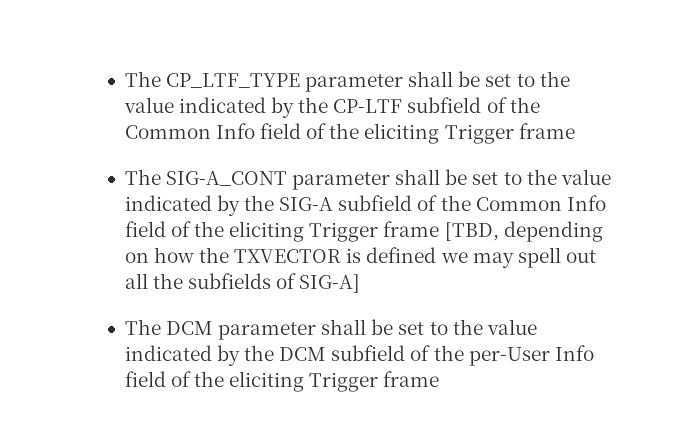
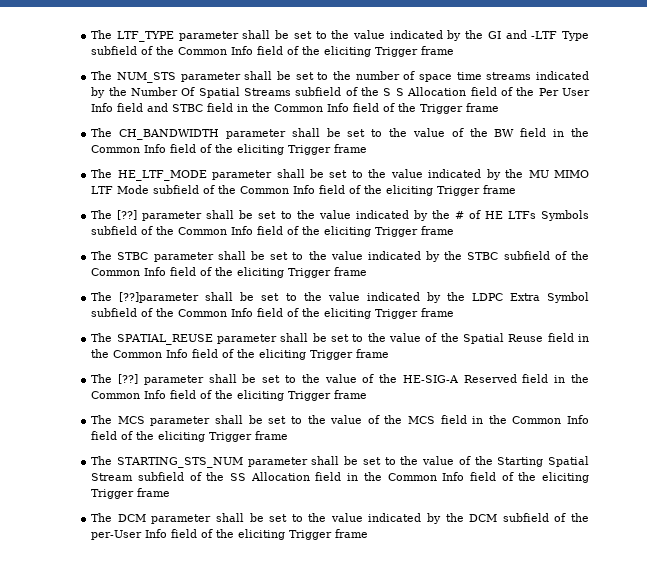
[124,71,300,88] The CP_LTF_TYPE -> [91,30,174,42] The LTF_TYPE
[333,99,403,113] CP-LTF -> [487,30,589,41] GI and -LTF Type
[165,171,287,186] SIG-A_CONT -> [116,71,589,83] [91,87,591,98] [91,103,500,114] [91,128,589,140] [91,144,368,155] [91,169,207,181] NUM_STS parameter shall be set to the number of space time streams indicated by the Number Of Spatial Streams subfield of the S S Allocation field of the Per User Info field and STBC field in the Common Info field of the Trigger frame // The CH_BANDWIDTH parameter shall be set to the value of the BW field in the Common Info field of the eliciting Trigger frame // The HE_LTF_MODE
[279,197,334,211] SIG-A -> [528,170,589,178] [91,185,150,194] MU MIMO LTF Mode
[444,221,603,242] [124,247,596,268] [124,273,361,293] [TBD, depending on how the TXVECTOR is defined we may spell out all the subfields of SIG-A] -> [91,210,590,221] [91,226,455,237] [91,251,590,262] [91,267,368,278] [91,292,589,303] [91,308,455,319] [91,333,589,345] [91,349,390,360] [91,374,589,385] [91,390,368,401] [91,415,590,426] [91,431,289,442] [91,456,590,468] [91,472,590,483] [91,488,171,499] // The [??] parameter shall be set to the value indicated by the # of HE LTFs Symbols subfield of the Common Info field of the eliciting Trigger frame // The STBC parameter shall be set to the value indicated by the STBC subfield of the Common Info field of the eliciting Trigger frame // The [??]parameter shall be set to the value indicated by the LDPC Extra Symbol subfield of the Common Info field of the eliciting Trigger frame // The SPATIAL_REUSE parameter shall be set to the value of the Spatial Reuse field in the Common Info field of the eliciting Trigger frame // The [??] parameter shall be set to the value of the HE-SIG-A Reserved field in the Common Info field of the eliciting Trigger frame // The MCS parameter shall be set to the value of the MCS field in the Common Info field of the eliciting Trigger frame // The STARTING_STS_NUM parameter shall be set to the value of the Starting Spatial Stream subfield of the SS Allocation field in the Common Info field of the eliciting Trigger frame

